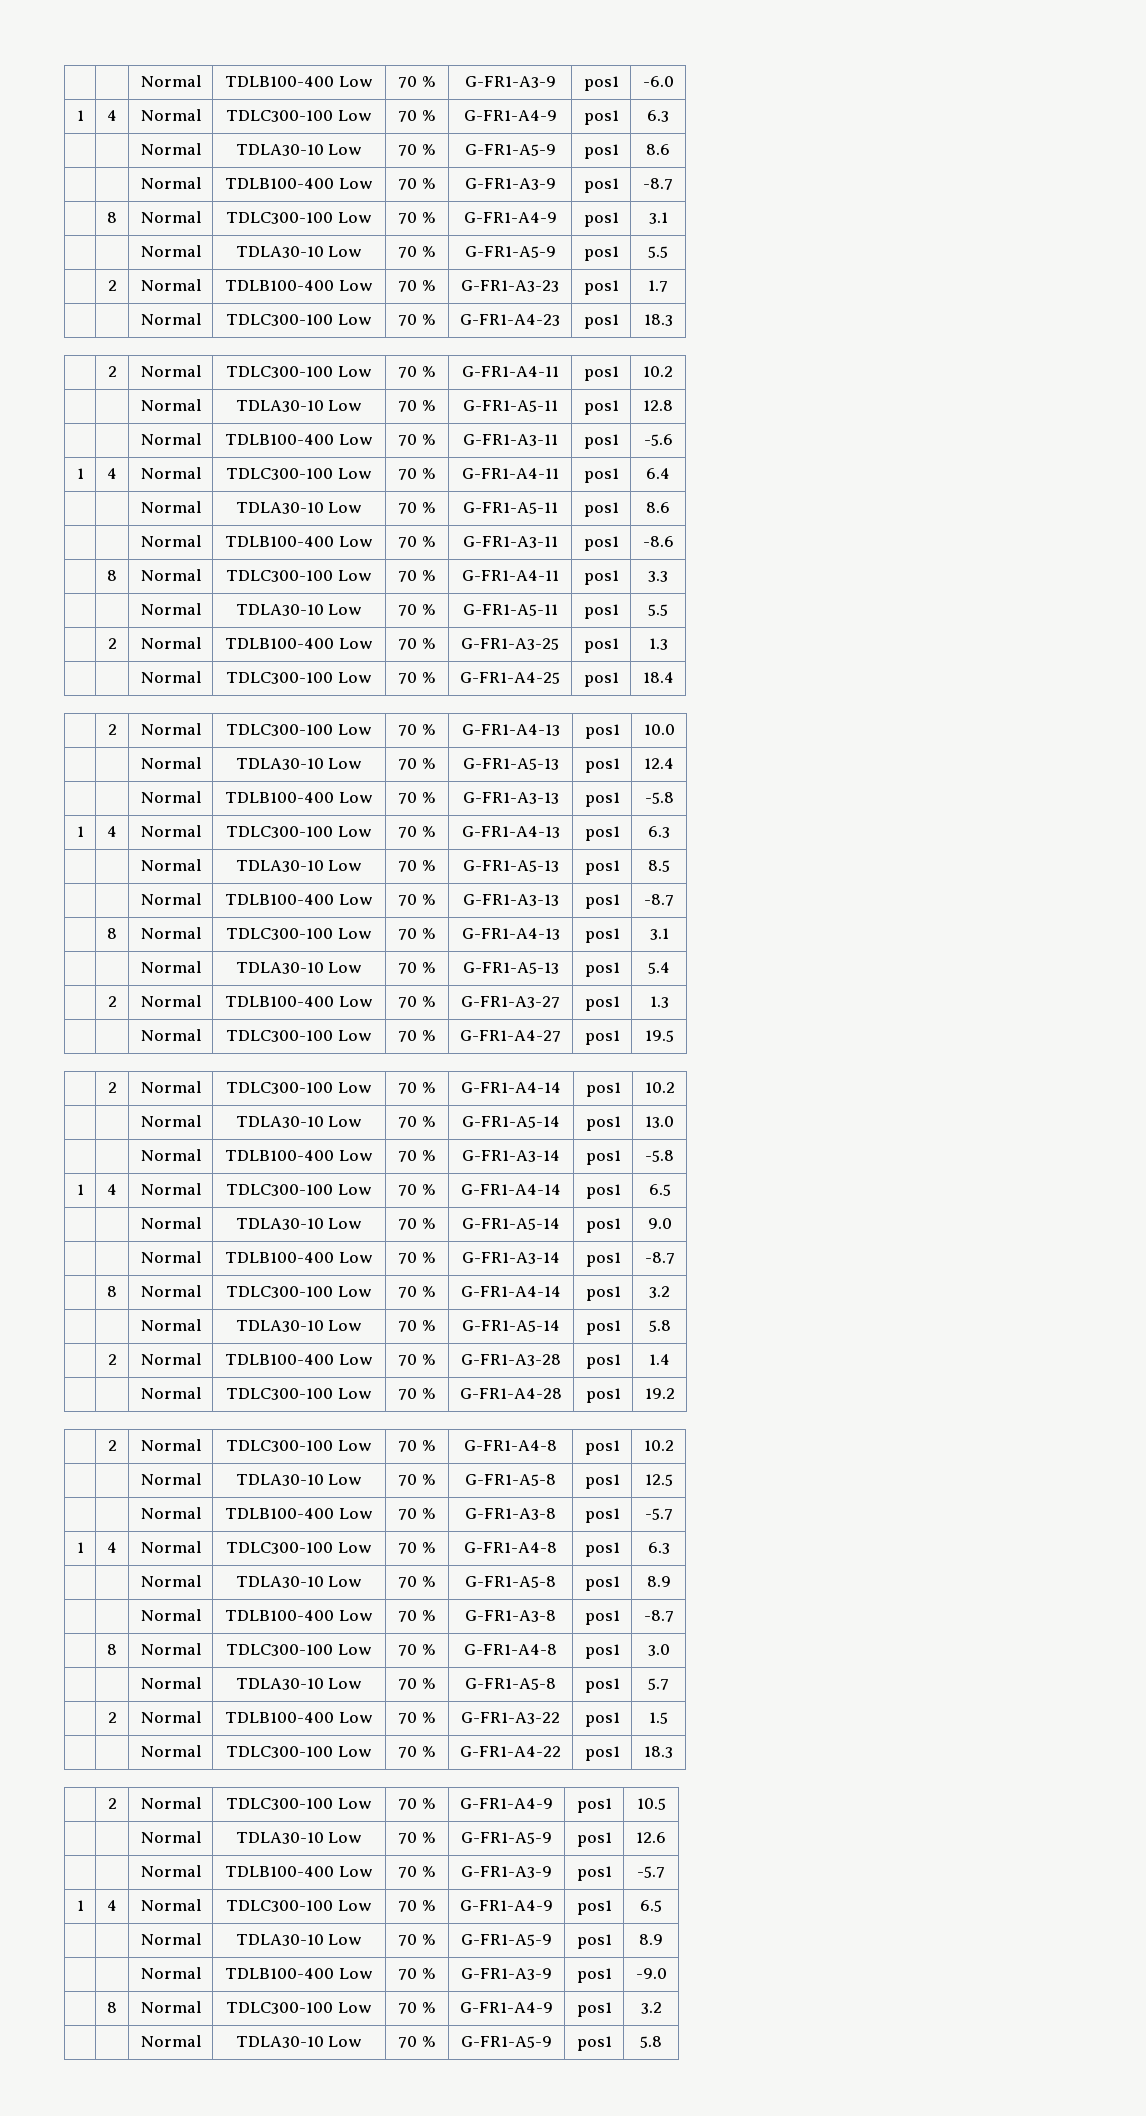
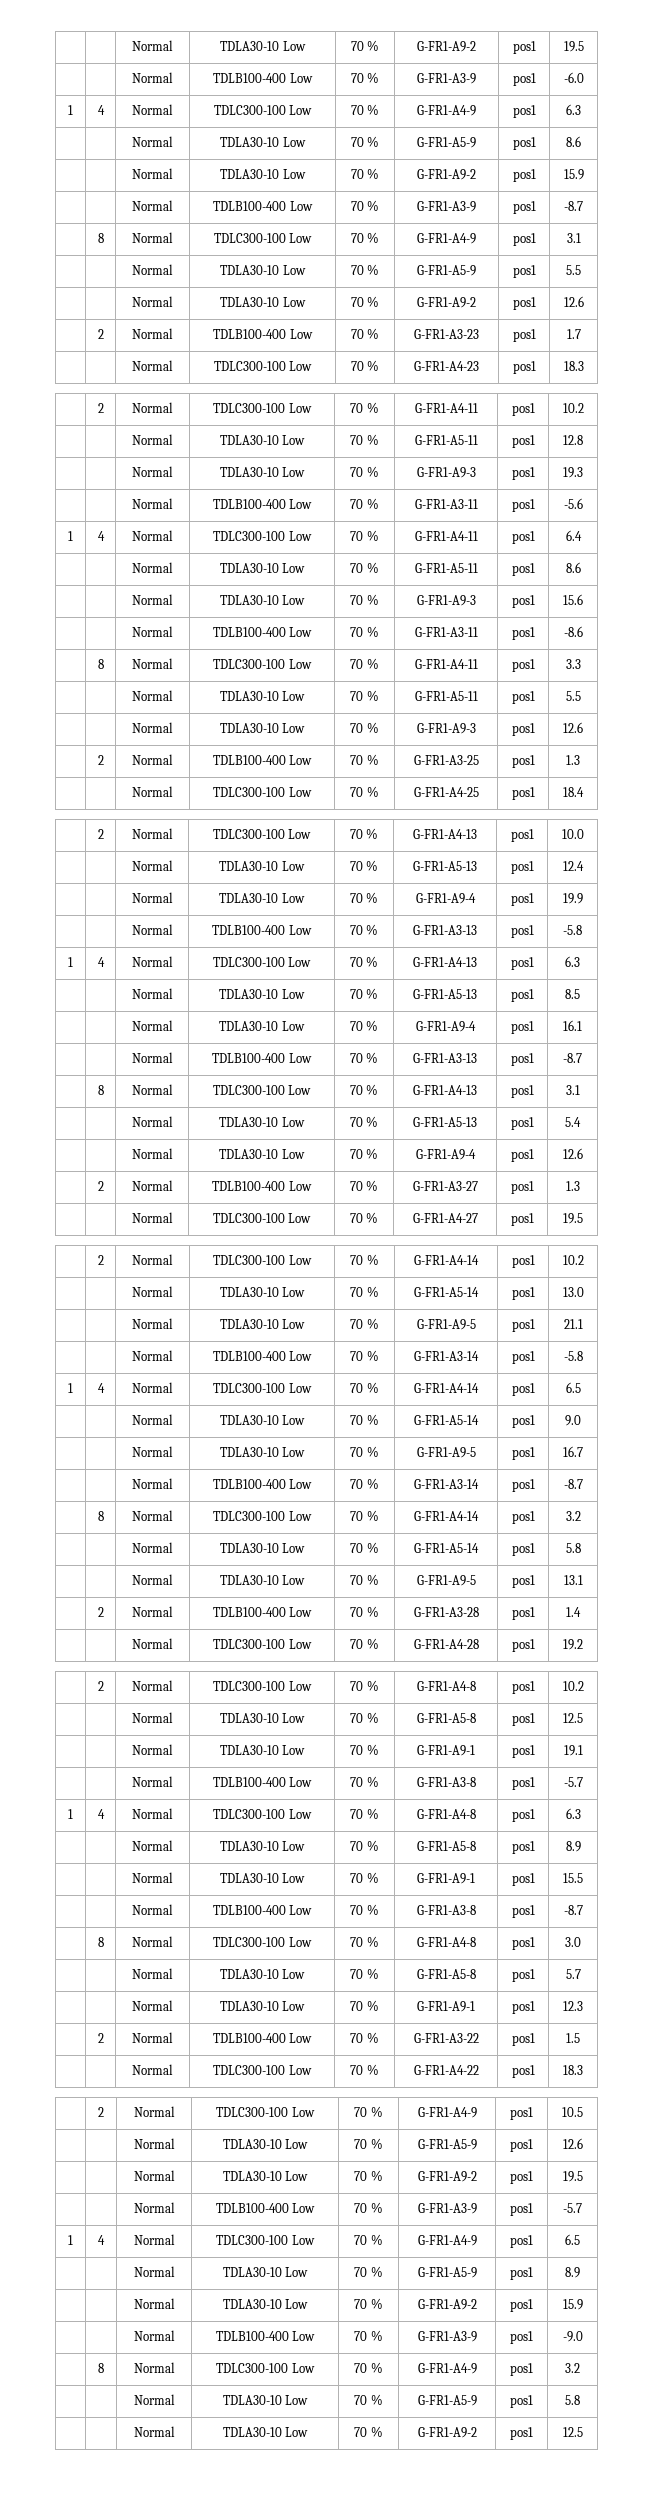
[140,75,201,87] | | Normal -> [132,40,173,51] [220,41,306,51] [350,40,380,51] [417,41,476,52] [512,41,536,54] [563,41,584,52] [132,72,173,83] | | Normal | TDLA30-10 Low | 70 % | G-FR1-A9-2 | pos1 | 19.5 // | | Normal
(670, 149) none -> [132,168,173,179] [220,169,306,179] [350,168,380,179] [417,169,476,180] [512,169,536,182] [563,169,584,180] // | | Normal | TDLA30-10 Low | 70 % | G-FR1-A9-2 | pos1 | 15.9
(668, 252) none -> [132,296,173,307] [220,297,306,307] [350,296,380,307] [417,297,476,308] [512,297,536,310] [563,296,584,307] // | | Normal | TDLA30-10 Low | 70 % | G-FR1-A9-2 | pos1 | 12.6
(673, 405) none -> [132,466,173,477] [219,467,306,477] [350,466,379,477] [416,467,476,478] [511,467,535,480] [563,467,583,478] // | | Normal | TDLA30-10 Low | 70 % | G-FR1-A9-3 | pos1 | 19.3
(670, 507) none -> [132,594,173,605] [219,595,306,605] [350,594,379,605] [416,595,476,606] [511,595,535,608] [563,594,583,605] // | | Normal | TDLA30-10 Low | 70 % | G-FR1-A9-3 | pos1 | 15.6
(668, 610) none -> [132,722,173,733] [219,723,306,733] [350,722,379,733] [416,723,476,734] [511,723,535,736] [563,722,583,733] // | | Normal | TDLA30-10 Low | 70 % | G-FR1-A9-3 | pos1 | 12.6
(674, 763) none -> [131,892,173,903] [219,893,305,903] [349,892,379,903] [415,893,476,904] [510,893,534,906] [562,893,583,904] // | | Normal | TDLA30-10 Low | 70 % | G-FR1-A9-4 | pos1 | 19.9
(670, 866) none -> [131,1020,173,1031] [219,1021,305,1031] [349,1020,379,1031] [415,1021,476,1032] [510,1021,534,1034] [563,1020,582,1031] // | | Normal | TDLA30-10 Low | 70 % | G-FR1-A9-4 | pos1 | 16.1
(670, 968) none -> [131,1148,173,1159] [219,1149,305,1159] [349,1148,379,1159] [415,1149,476,1160] [510,1149,534,1162] [562,1148,583,1159] // | | Normal | TDLA30-10 Low | 70 % | G-FR1-A9-4 | pos1 | 12.6
(674, 1122) none -> [132,1318,173,1329] [219,1319,306,1329] [350,1318,379,1329] [416,1319,476,1330] [511,1319,535,1332] [563,1319,583,1329] // | | Normal | TDLA30-10 Low | 70 % | G-FR1-A9-5 | pos1 | 21.1
(672, 1223) none -> [132,1446,173,1457] [219,1447,306,1457] [350,1446,379,1457] [416,1447,476,1458] [511,1447,535,1460] [563,1446,583,1457] // | | Normal | TDLA30-10 Low | 70 % | G-FR1-A9-5 | pos1 | 16.7
(671, 1326) none -> [132,1574,173,1585] [219,1575,306,1585] [350,1574,379,1585] [416,1575,476,1586] [511,1575,535,1588] [563,1575,583,1585] // | | Normal | TDLA30-10 Low | 70 % | G-FR1-A9-5 | pos1 | 13.1
(673, 1480) none -> [132,1744,173,1755] [219,1745,306,1755] [350,1744,379,1755] [417,1745,475,1756] [511,1745,535,1758] [563,1745,583,1756] // | | Normal | TDLA30-10 Low | 70 % | G-FR1-A9-1 | pos1 | 19.1
(671, 1581) none -> [132,1872,173,1883] [219,1873,306,1883] [350,1872,379,1883] [417,1873,475,1884] [511,1873,535,1886] [563,1873,583,1883] // | | Normal | TDLA30-10 Low | 70 % | G-FR1-A9-1 | pos1 | 15.5
(669, 1684) none -> [132,2000,173,2011] [219,2001,306,2011] [350,2000,379,2011] [417,2001,475,2012] [511,2001,535,2014] [563,2001,583,2011] // | | Normal | TDLA30-10 Low | 70 % | G-FR1-A9-1 | pos1 | 12.3
(666, 1837) none -> [133,2170,175,2181] [222,2171,309,2181] [354,2170,383,2181] [417,2171,477,2182] [510,2171,533,2184] [562,2171,583,2182] // | | Normal | TDLA30-10 Low | 70 % | G-FR1-A9-2 | pos1 | 19.5
(663, 1939) none -> [133,2298,175,2309] [222,2299,309,2309] [354,2298,383,2309] [417,2299,477,2310] [510,2299,533,2312] [562,2299,583,2310] // | | Normal | TDLA30-10 Low | 70 % | G-FR1-A9-2 | pos1 | 15.9
(662, 2042) none -> [133,2426,175,2437] [222,2427,309,2437] [354,2426,383,2437] [417,2427,477,2438] [510,2427,533,2440] [562,2427,583,2437] // | | Normal | TDLA30-10 Low | 70 % | G-FR1-A9-2 | pos1 | 12.5

